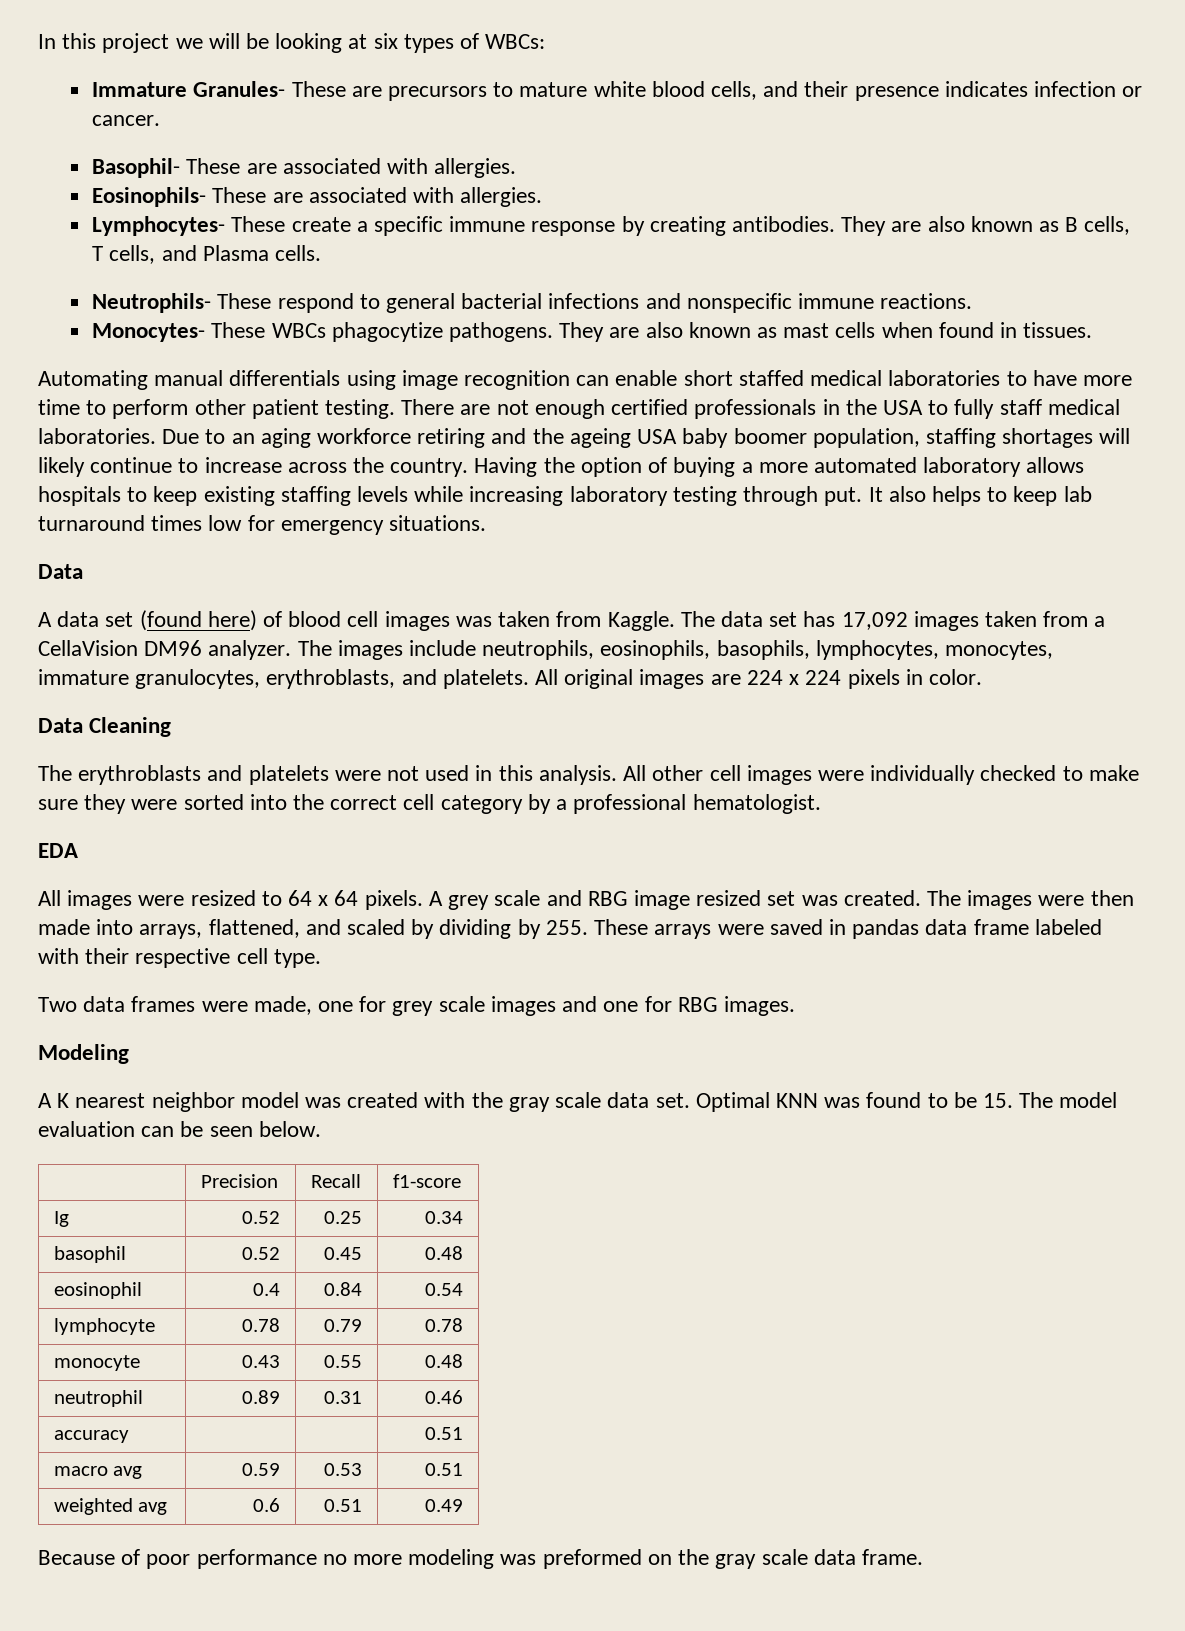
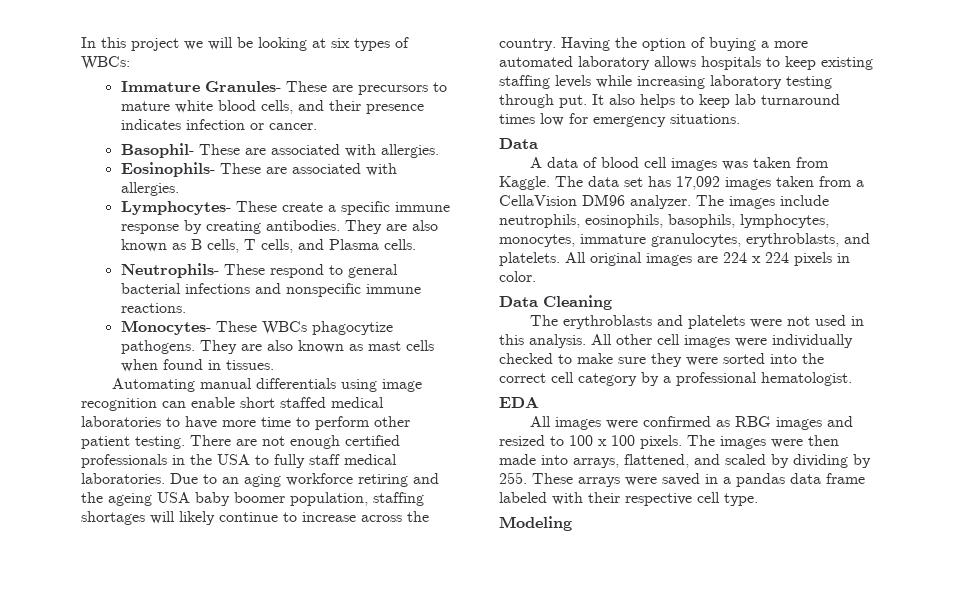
[105,610,257,631] set (found here) -> (579, 162) none
[190,890,921,910] resized to 64 x 64 pixels. A grey scale and RBG image resized set was created. -> [643,416,854,430] [499,435,682,449] confirmed as RBG images and resized to 100 x 100 pixels.
(846, 927) none -> [723,477,731,484] a
[38,996,795,1016] [38,1044,129,1064] [38,1092,1118,1112] [38,1121,321,1137] [200,1174,278,1188] [310,1174,361,1188] [392,1174,461,1188] [53,1211,69,1227] [242,1211,281,1224] [324,1211,363,1224] [425,1211,464,1224] [53,1246,126,1263] [242,1247,281,1260] [324,1247,363,1260] [425,1246,464,1260] [53,1282,142,1299] [253,1283,281,1296] [324,1282,363,1296] [425,1283,464,1296] [53,1318,155,1335] [242,1318,281,1332] [324,1319,363,1332] [425,1318,464,1332] [53,1355,140,1371] [242,1355,281,1368] [324,1355,363,1368] [425,1354,464,1368] [53,1390,143,1407] [242,1390,281,1404] [324,1391,363,1404] [425,1390,464,1404] [53,1430,129,1443] [425,1427,464,1440] [53,1466,143,1479] [242,1463,281,1476] [324,1463,363,1476] [425,1463,464,1476] [53,1498,168,1515] [253,1498,281,1512] [324,1499,363,1512] [425,1499,464,1512] [38,1549,923,1569] Two data frames were made, one for grey scale images and one for RBG images. // Modeling // A K nearest neighbor model was created with the gray scale data set. Optimal KNN was found to be 15. The model evaluation can be seen below. // | Precision | Recall | f1-score // Ig | 0.52 | 0.25 | 0.34 // basophil | 0.52 | 0.45 | 0.48 // eosinophil | 0.4 | 0.84 | 0.54 // lymphocyte | 0.78 | 0.79 | 0.78 // monocyte | 0.43 | 0.55 | 0.48 // neutrophil | 0.89 | 0.31 | 0.46 // accuracy | | | 0.51 // macro avg | 0.59 | 0.53 | 0.51 // weighted avg | 0.6 | 0.51 | 0.49 // Because of poor performance no more modeling was preformed on the gray scale data frame. -> [499,516,572,531] Modeling

